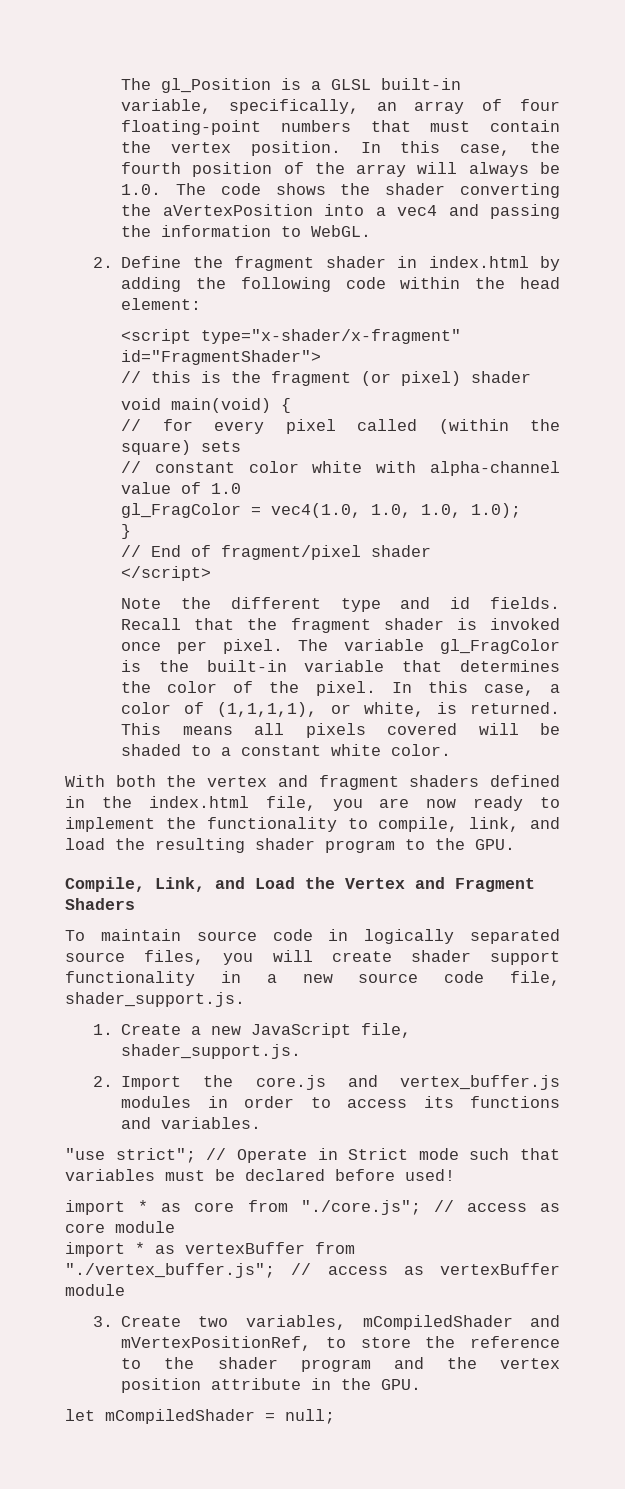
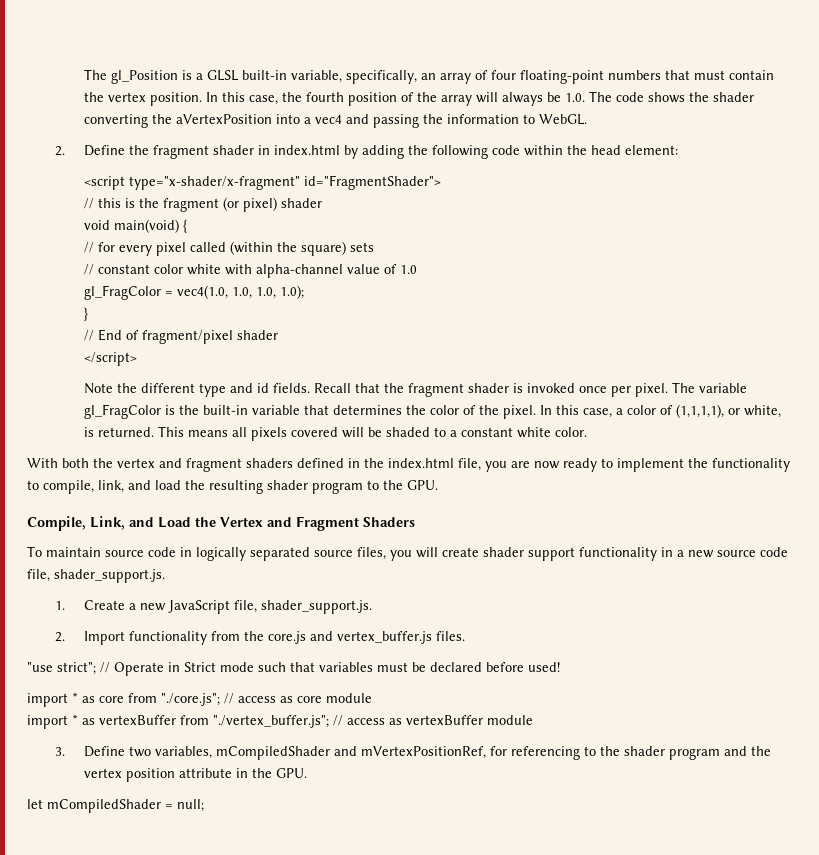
(182, 1083) none -> [128,631,240,645] functionality from
[121,1096,561,1108] [121,1117,262,1129] modules in order to access its functions and variables. -> [435,631,465,641] files.
[121,1316,182,1327] Create -> [83,746,125,757] Define
[325,1336,560,1348] to store the reference -> [489,746,580,760] for referencing

